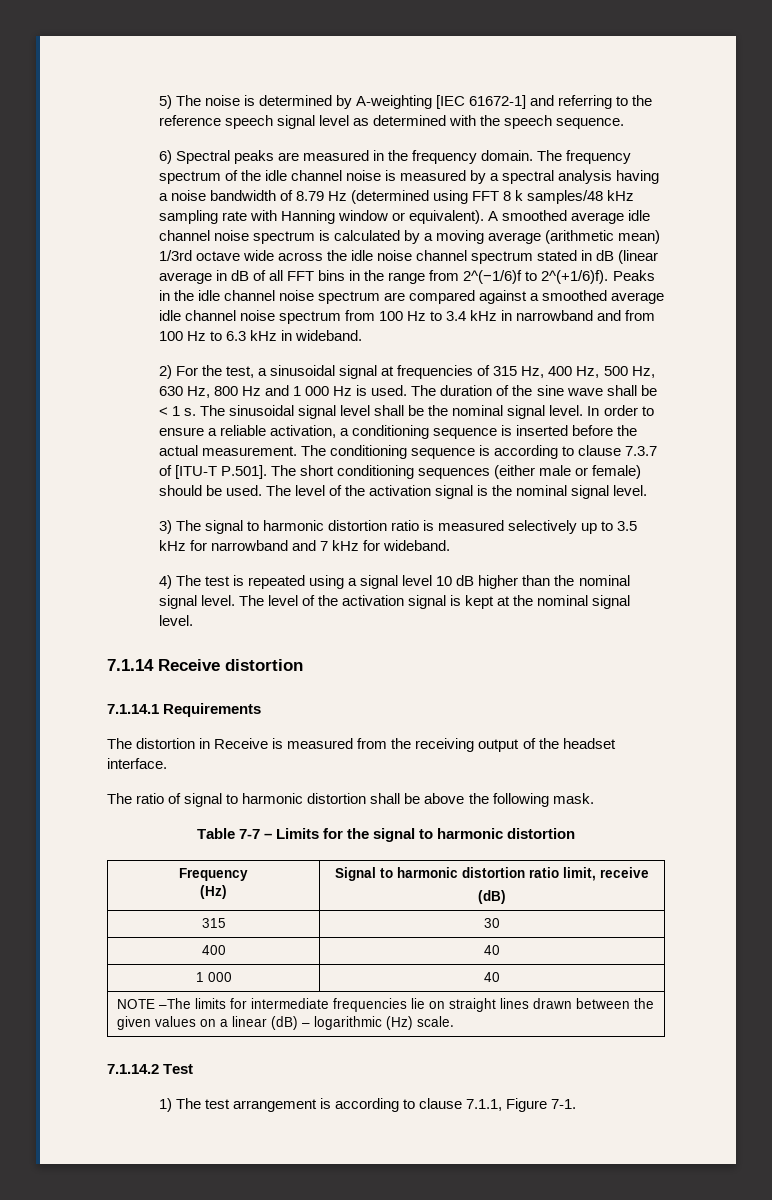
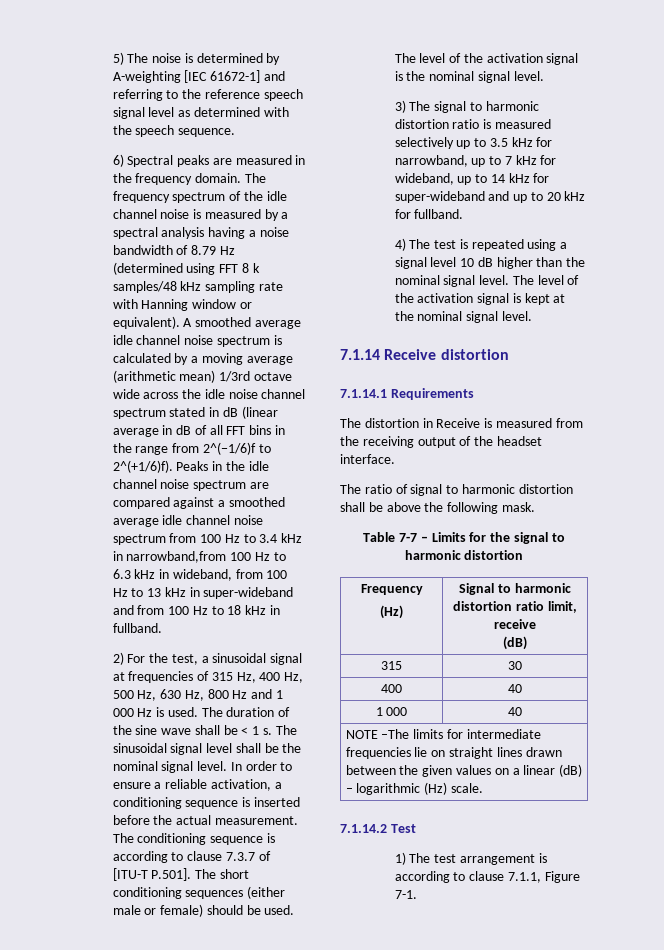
[516,310,656,321] narrowband and from -> [126,551,227,563] narrowband,from
[295,330,363,341] wideband. -> [172,569,288,581] [112,587,294,599] [112,605,280,615] [112,623,162,633] wideband, from 100 Hz to 13 kHz in super-wideband and from 100 Hz to 18 kHz in fullband.
[210,540,451,551] narrowband and 7 kHz for wideband. -> [394,155,557,167] [394,173,550,185] [394,191,586,203] [394,209,464,219] narrowband, up to 7 kHz for wideband, up to 14 kHz for super-wideband and up to 20 kHz for fullband.

